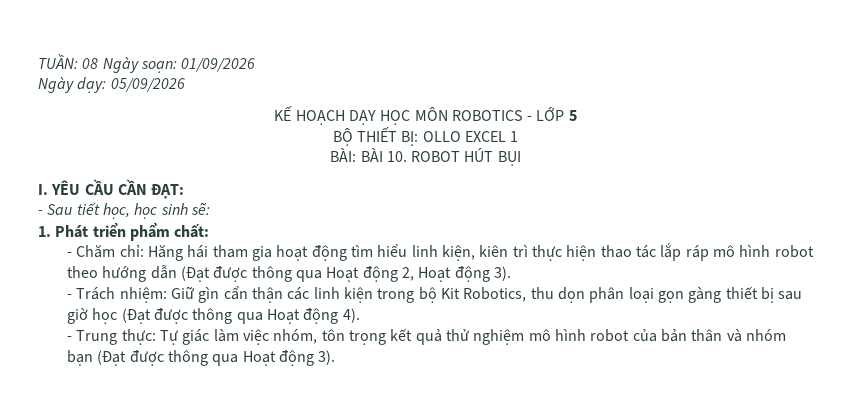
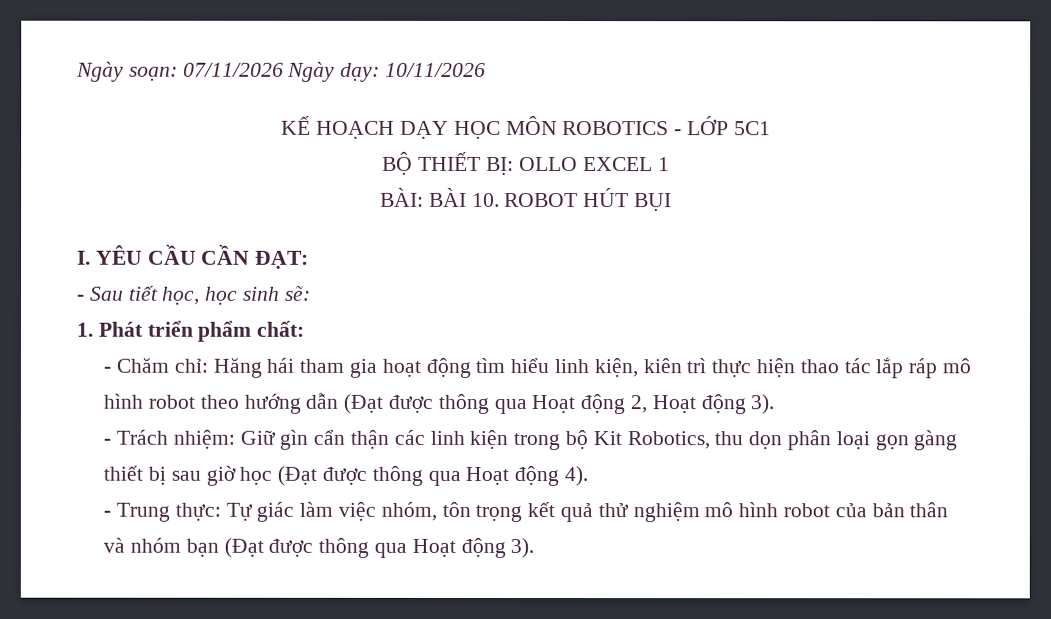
[38,54,99,69] TUẦN: 08 -> (76, 71) none
[181,58,256,72] 01/09/2026 // -> [182,62,284,77] 07/11/2026
[110,78,185,92] 05/09/2026 -> [385,62,487,77] 10/11/2026
[568,110,577,121] 5 -> [733,121,771,136] 5C1

